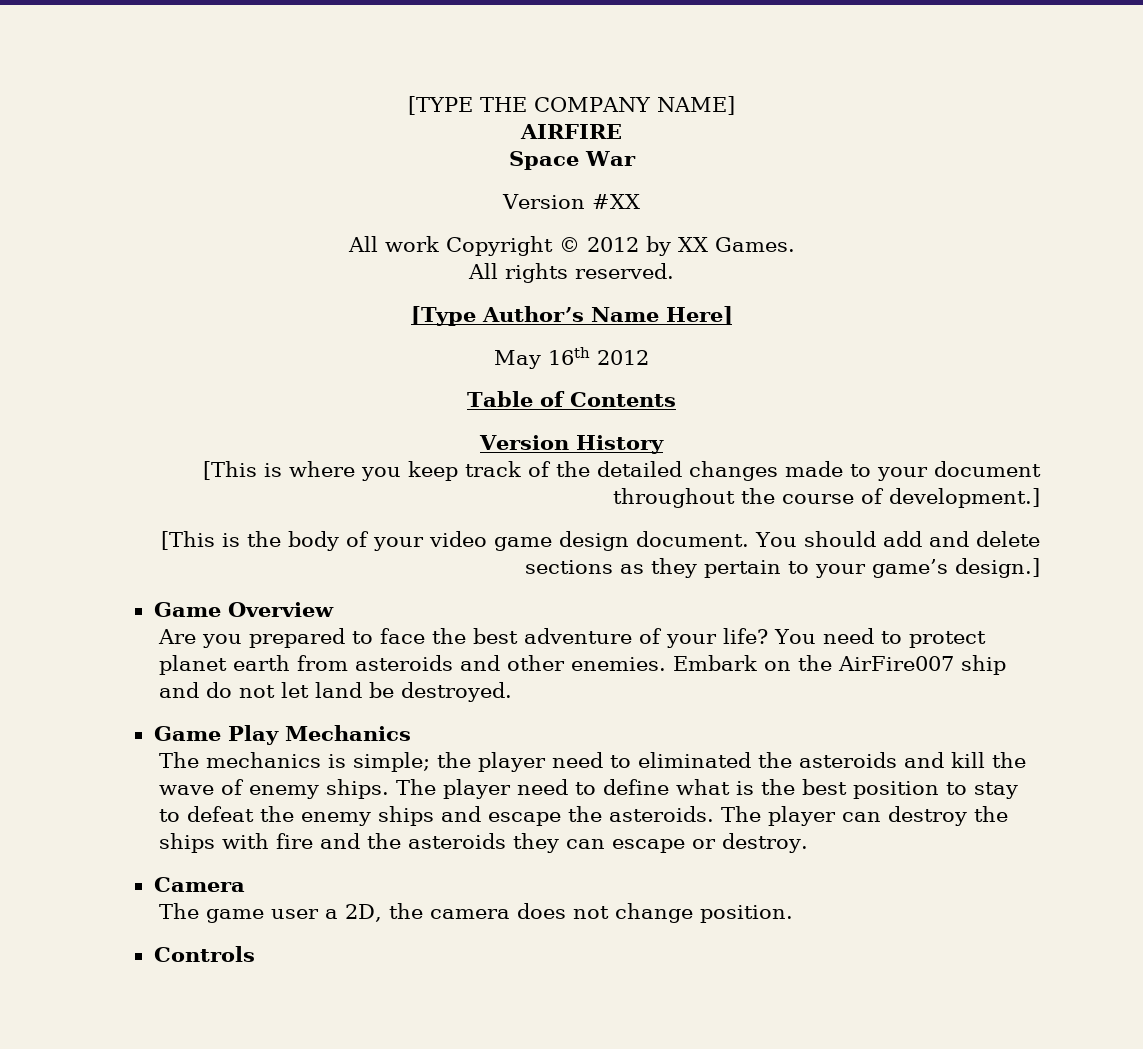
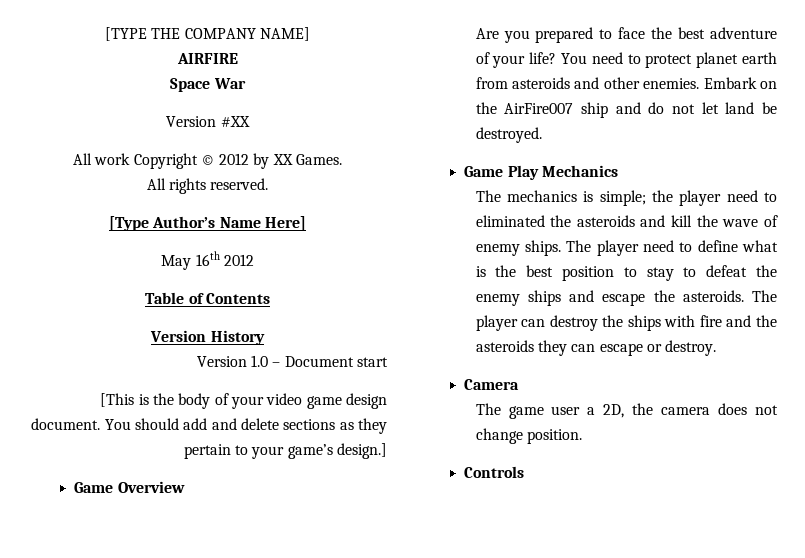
[203,461,1041,481] [613,488,1040,508] [This is where you keep track of the detailed changes made to your document throughout the course of development.] -> [196,355,388,367] Version 1.0 – Document start

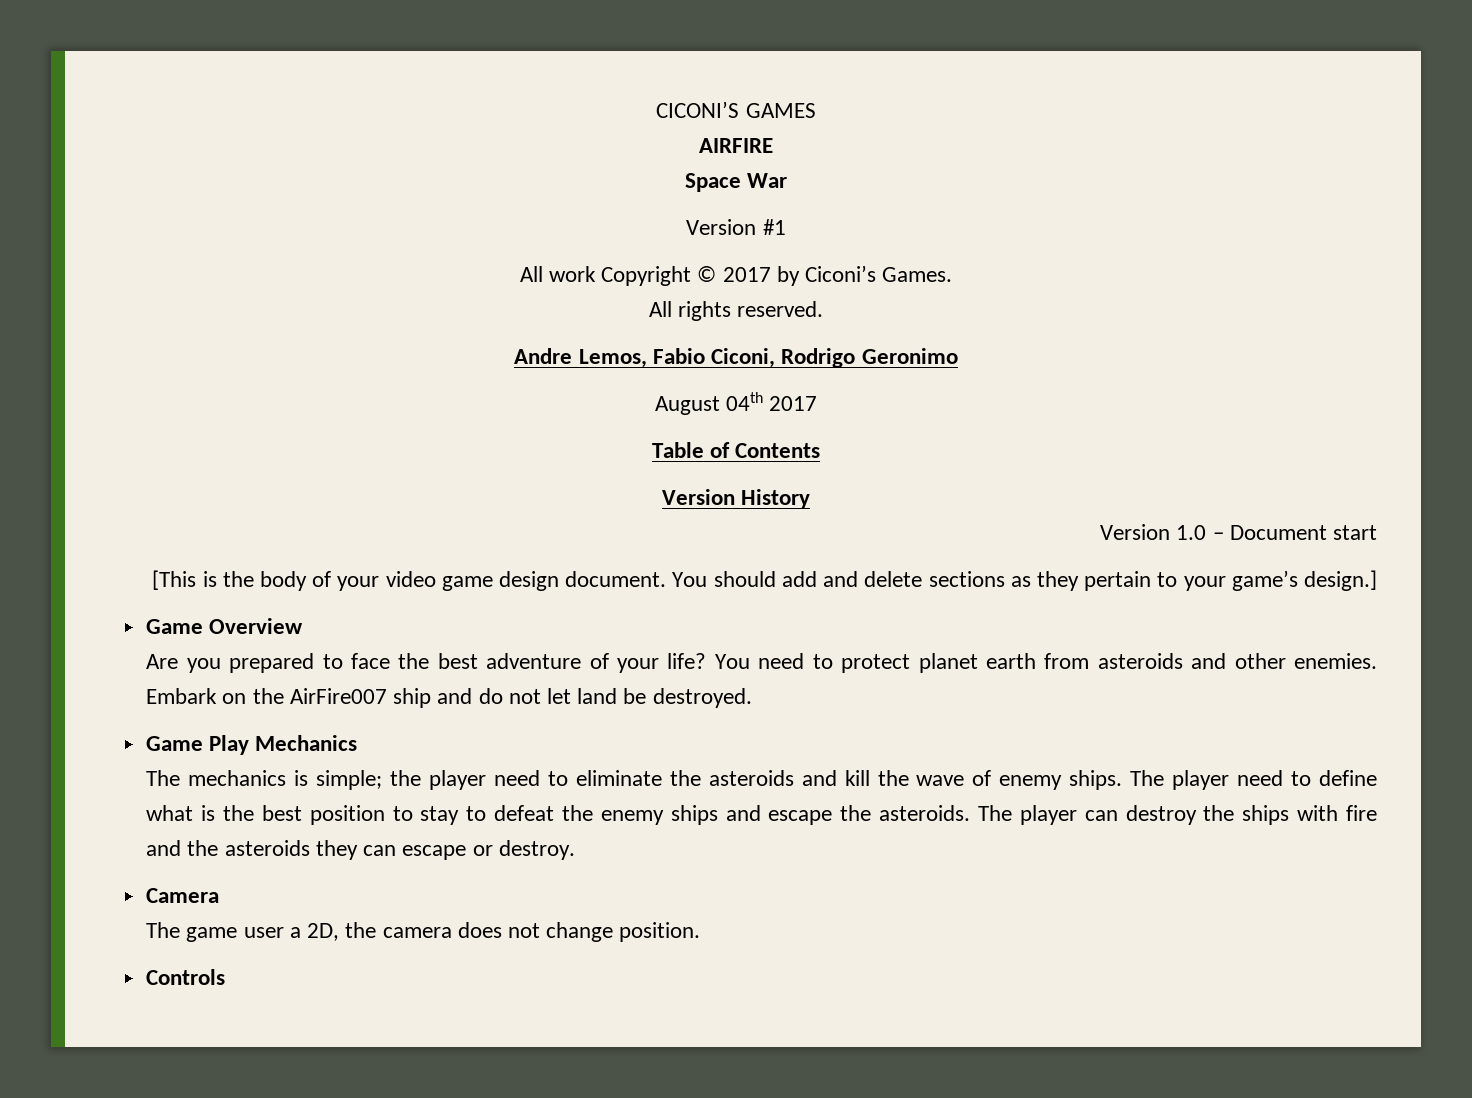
[105,27,310,41] [TYPE THE COMPANY NAME] -> [656,101,816,118] CICONI’S GAMES
[220,116,250,127] #XX -> [762,219,786,235] #1
[219,153,293,169] 2012 by XX -> [722,265,877,286] 2017 by Ciconi’s
[109,216,306,231] [161,251,254,270] [Type Author’s Name Here] // May 16th 2012 -> [514,348,958,368] [654,392,818,415] Andre Lemos, Fabio Ciconi, Rodrigo Geronimo // August 04th 2017
[475,215,545,227] eliminated -> [575,770,662,786] eliminate

